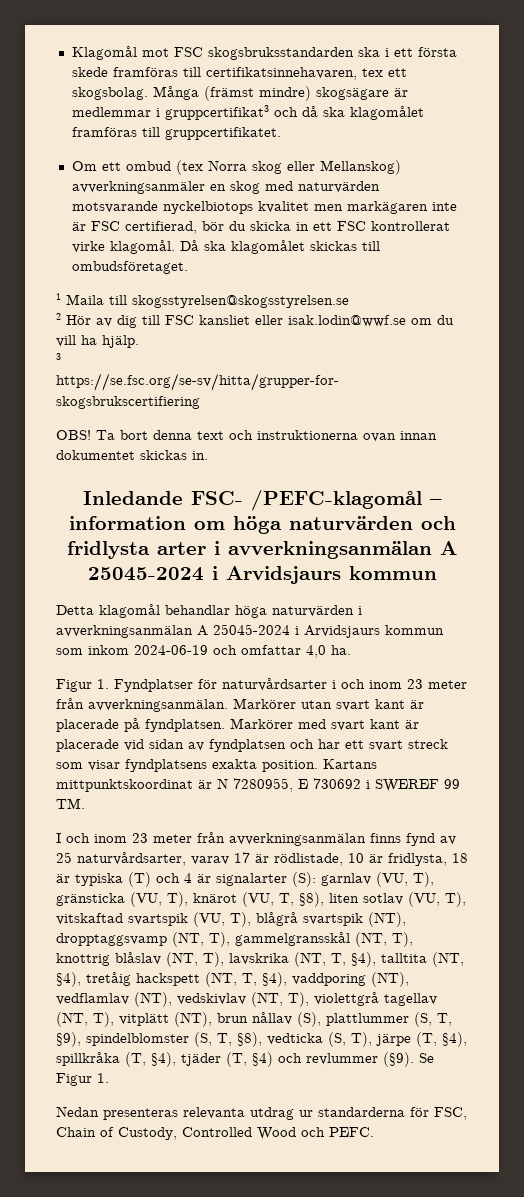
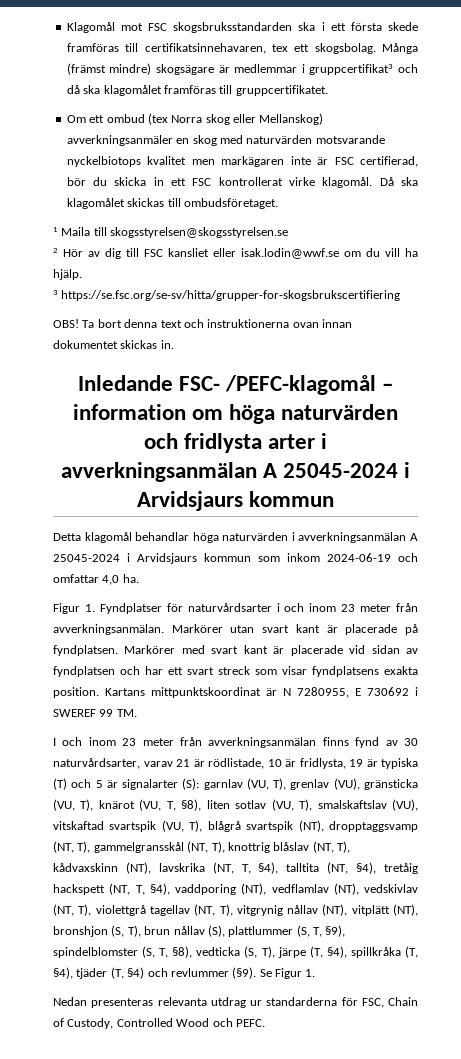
[56,852,72,863] 25 -> [403,738,418,746] 30
[234,852,250,863] 17 -> [176,759,190,767] 21
[452,853,468,863] 18 -> [349,759,363,767] 19
[184,873,192,883] 4 -> [95,780,103,788] 5
(434, 879) none -> [290,778,360,790] grenlav (VU),
(466, 899) none -> [317,799,418,811] smalskaftslav (VU),
(224, 959) none -> [53,862,151,874] kådvaxskinn (NT),
[119,1012,212,1027] vitplätt (NT), -> [236,904,419,916] [53,925,141,937] vitgrynig nållav (NT), vitplätt (NT), bronshjon (S, T),

